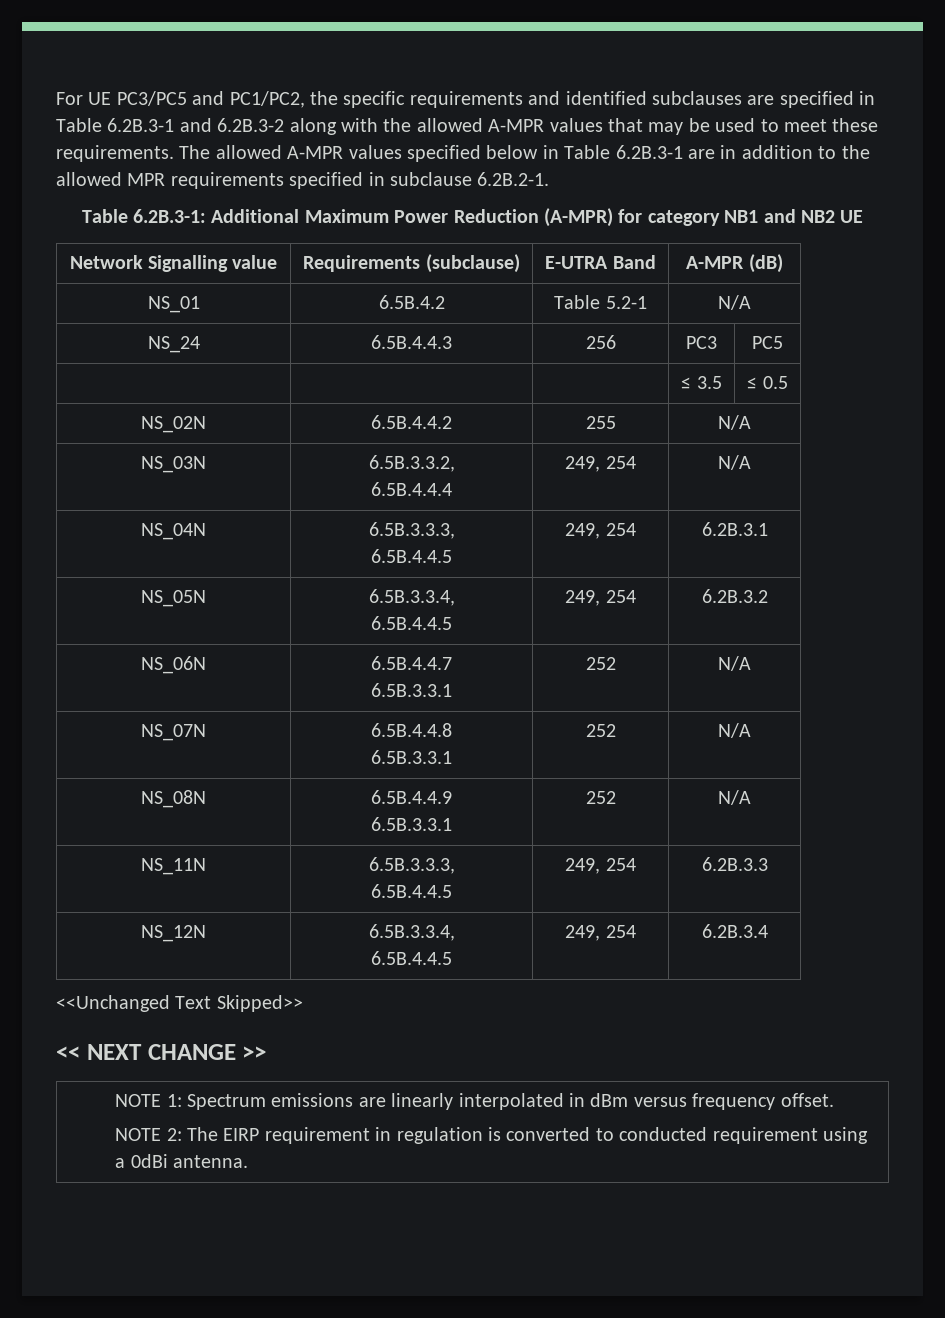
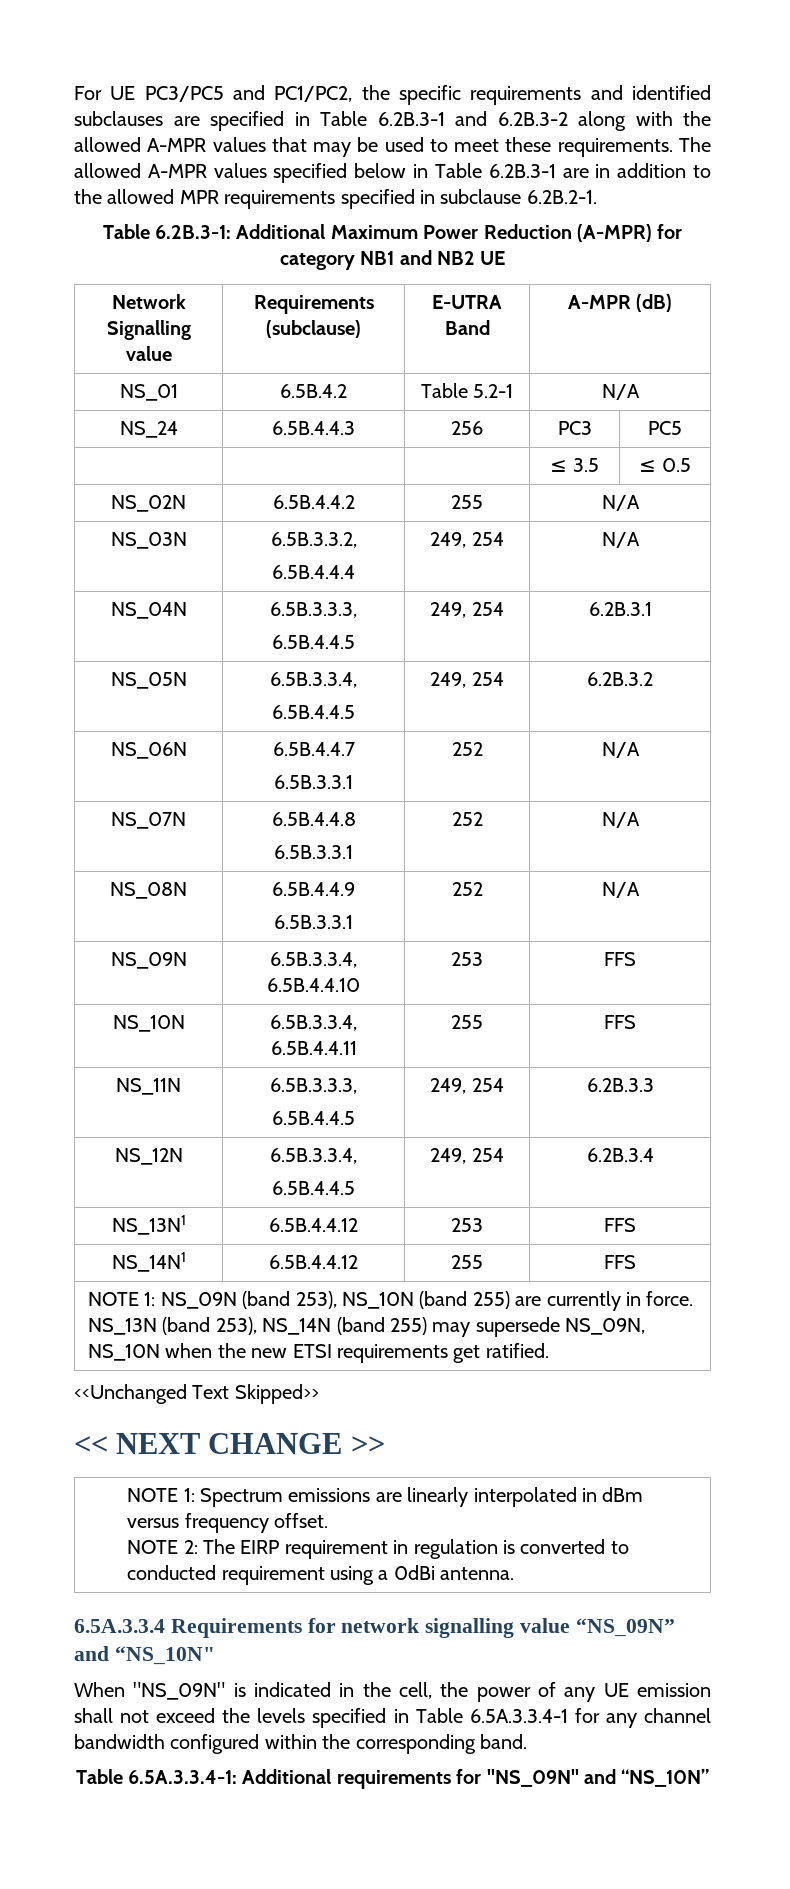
(751, 797) none -> [110,952,187,969] [270,952,357,968] [267,978,360,992] [451,952,483,966] [604,952,636,966] [112,1015,185,1032] [270,1015,357,1031] [270,1041,357,1055] [451,1015,483,1029] [604,1015,636,1029] // NS_09N | 6.5B.3.3.4, 6.5B.4.4.10 | 253 | FFS // NS_10N | 6.5B.3.3.4, 6.5B.4.4.11 | 255 | FFS
(768, 931) none -> [111,1215,186,1235] [269,1218,358,1232] [451,1218,483,1232] [604,1218,636,1232] [111,1252,186,1272] [269,1255,358,1269] [451,1255,483,1269] [604,1255,636,1269] [87,1291,694,1311] [87,1317,646,1337] [87,1343,549,1363] // NS_13N1 | 6.5B.4.4.12 | 253 | FFS // NS_14N1 | 6.5B.4.4.12 | 255 | FFS // NOTE 1: NS_09N (band 253), NS_10N (band 255) are currently in force. NS_13N (band 253), NS_14N (band 255) may supersede NS_09N, NS_10N when the new ETSI requirements get ratified.
(249, 1161) none -> [74,1618,675,1638] [74,1646,215,1665] [74,1682,711,1702] [74,1708,711,1728] [74,1734,527,1754] [75,1769,710,1789] // 6.5A.3.3.4 Requirements for network signalling value “NS_09N” and “NS_10N" // When "NS_09N" is indicated in the cell, the power of any UE emission shall not exceed the levels specified in Table 6.5A.3.3.4-1 for any channel bandwidth configured within the corresponding band. // Table 6.5A.3.3.4-1: Additional requirements for "NS_09N" and “NS_10N”

